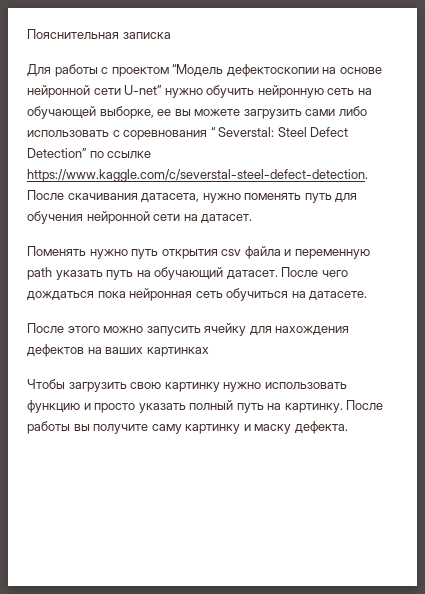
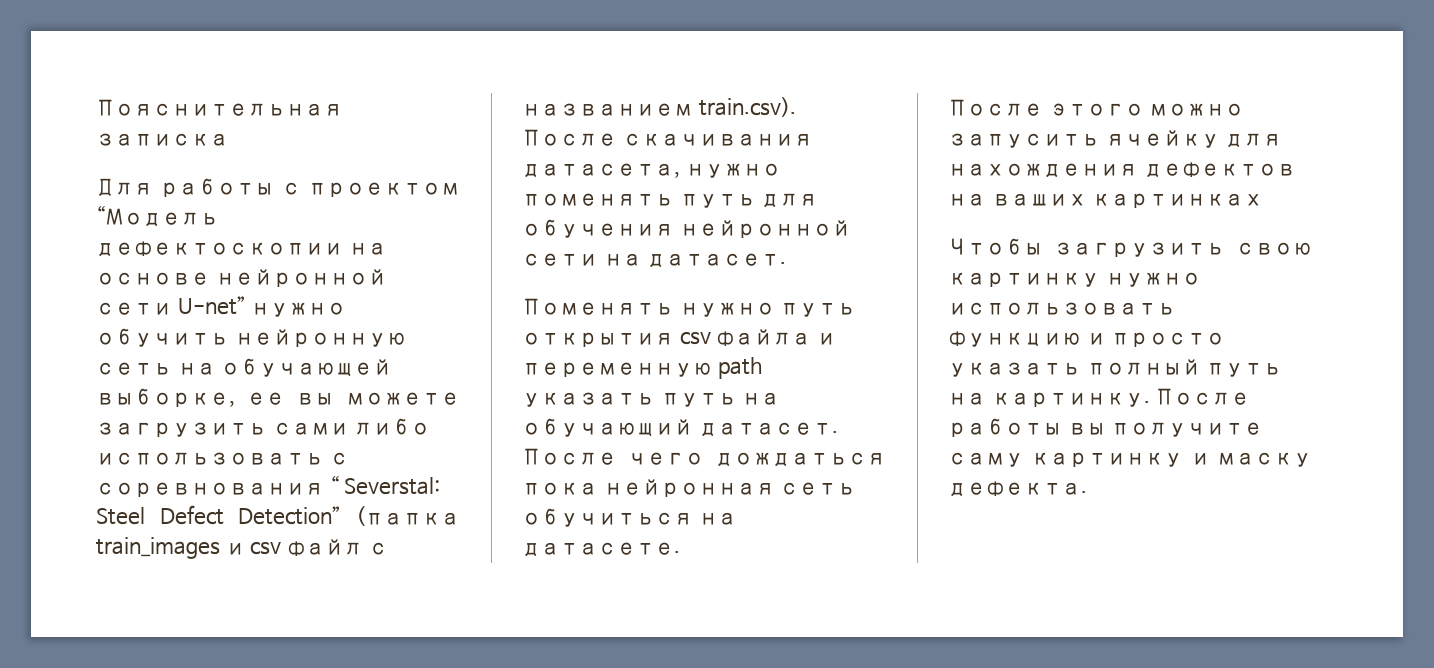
[89,151,152,158] [27,169,368,182] по ссылке https://www.kaggle.com/c/severstal-steel-defect-detection. -> [356,506,460,526] [96,537,388,559] [522,97,796,117] (папка train_images и csv файл с названием train.csv).

